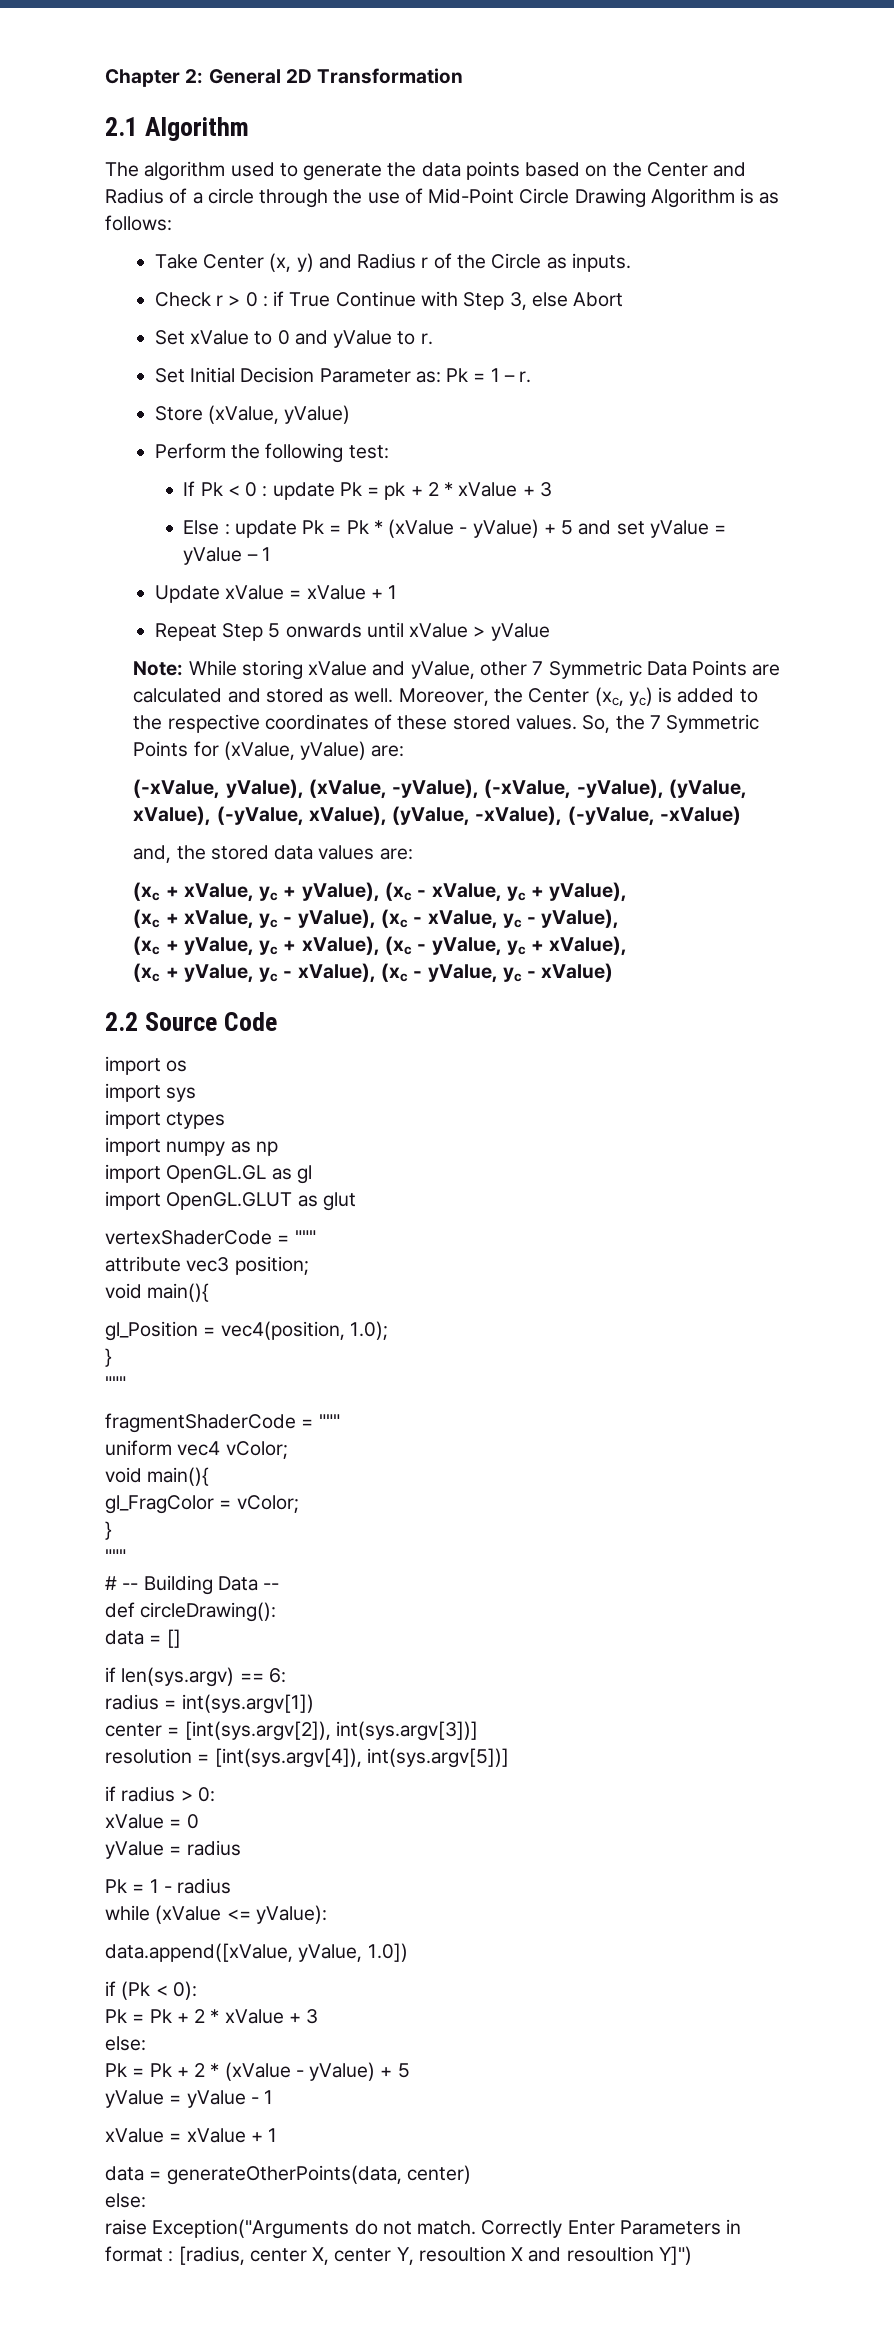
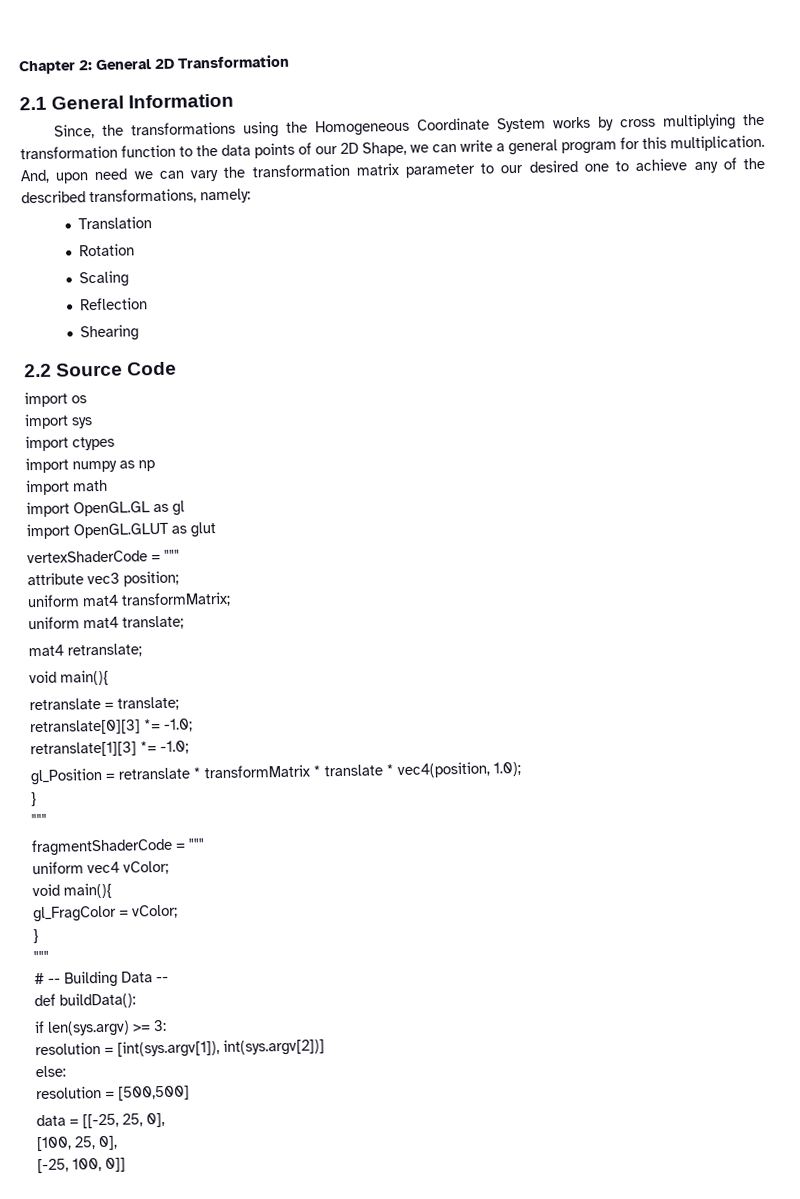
[145,117,250,141] [105,161,747,181] [105,188,780,208] [105,215,172,231] [154,253,631,272] [154,291,624,310] [154,330,433,348] [154,367,532,383] [154,405,351,424] [154,443,389,463] [183,481,552,500] [183,519,727,538] [183,547,271,565] [154,585,398,603] [154,622,550,641] [133,660,781,680] [133,687,758,706] [133,714,760,733] [133,741,405,760] [133,779,748,799] [133,806,742,826] [133,845,413,863] [133,882,628,902] [133,909,620,929] [133,936,628,956] [133,963,614,983] Algorithm // The algorithm used to generate the data points based on the Center and Radius of a circle through the use of Mid-Point Circle Drawing Algorithm is as follows: // Take Center (x, y) and Radius r of the Circle as inputs. // Check r > 0 : if True Continue with Step 3, else Abort // Set xValue to 0 and yValue to r. // Set Initial Decision Parameter as: Pk = 1 – r. // Store (xValue, yValue) // Perform the following test: // If Pk < 0 : update Pk = pk + 2 * xValue + 3 // Else : update Pk = Pk * (xValue - yValue) + 5 and set yValue = yValue – 1 // Update xValue = xValue + 1 // Repeat Step 5 onwards until xValue > yValue // Note: While storing xValue and yValue, other 7 Symmetric Data Points are calculated and stored as well. Moreover, the Center (xc, yc) is added to the respective coordinates of these stored values. So, the 7 Symmetric Points for (xValue, yValue) are: // (-xValue, yValue), (xValue, -yValue), (-xValue, -yValue), (yValue, xValue), (-yValue, xValue), (yValue, -xValue), (-yValue, -xValue) // and, the stored data values are: // (xc + xValue, yc + yValue), (xc - xValue, yc + yValue), // (xc + xValue, yc - yValue), (xc - xValue, yc - yValue), // (xc + yValue, yc + xValue), (xc - yValue, yc + xValue), // (xc + yValue, yc - xValue), (xc - yValue, yc - xValue) -> [51,93,235,110] [53,113,765,139] [20,134,765,160] [20,157,765,184] [21,188,251,205] [77,216,152,230] [78,243,135,257] [78,270,129,288] [78,297,148,311] [79,324,139,342] General Information // Since, the transformations using the Homogeneous Coordinate System works by cross multiplying the transformation function to the data points of our 2D Shape, we can write a general program for this multiplication. And, upon need we can vary the transformation matrix parameter to our desired one to achieve any of the described transformations, namely: // Translation // Rotation // Scaling // Reflection // Shearing
(278, 1148) none -> [25,479,108,496] // import math
[105,1283,210,1302] [105,1321,216,1341] void main(){ // gl_Position = -> [27,591,231,608] [28,615,184,630] [28,643,142,658] [29,669,109,686] [29,696,179,711] [29,718,193,736] [30,740,189,758] [30,764,394,786] uniform mat4 transformMatrix; // uniform mat4 translate; // mat4 retranslate; // void main(){ // retranslate = translate; // retranslate[0][3] *= -1.0; // retranslate[1][3] *= -1.0; // gl_Position = retranslate * transformMatrix * translate *
[140,1602,277,1622] [105,1629,181,1648] [105,1667,286,1687] [105,1694,314,1714] [105,1721,478,1741] [105,1748,509,1768] [105,1786,215,1802] [105,1814,199,1829] [105,1840,241,1859] [105,1878,232,1894] [105,1905,327,1924] [105,1943,408,1962] [105,1981,197,2000] [105,2009,319,2024] [105,2036,146,2051] [105,2062,410,2081] [105,2090,274,2108] [105,2128,278,2143] [105,2165,471,2185] [105,2193,146,2208] [105,2219,742,2239] [105,2246,692,2265] circleDrawing(): // data = [] // if len(sys.argv) == 6: // radius = int(sys.argv[1]) // center = [int(sys.argv[2]), int(sys.argv[3])] // resolution = [int(sys.argv[4]), int(sys.argv[5])] // if radius > 0: // xValue = 0 // yValue = radius // Pk = 1 - radius // while (xValue <= yValue): // data.append([xValue, yValue, 1.0]) // if (Pk < 0): // Pk = Pk + 2 * xValue + 3 // else: // Pk = Pk + 2 * (xValue - yValue) + 5 // yValue = yValue - 1 // xValue = xValue + 1 // data = generateOtherPoints(data, center) // else: // raise Exception("Arguments do not match. Correctly Enter Parameters in format : [radius, center X, center Y, resoultion X and resoultion Y]") -> [59,992,136,1009] [34,1019,167,1037] [35,1038,325,1058] [35,1065,66,1078] [36,1085,190,1101] [36,1112,165,1129] [36,1135,118,1152] [37,1157,126,1174] buildData(): // if len(sys.argv) >= 3: // resolution = [int(sys.argv[1]), int(sys.argv[2])] // else: // resolution = [500,500] // data = [[-25, 25, 0], // [100, 25, 0], // [-25, 100, 0]]

